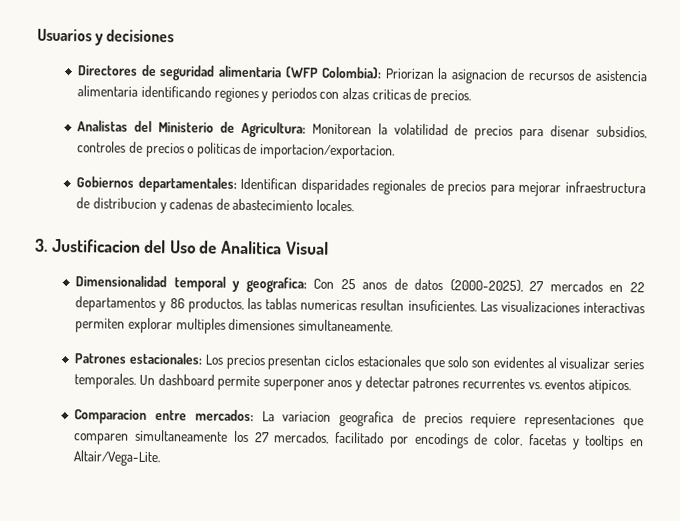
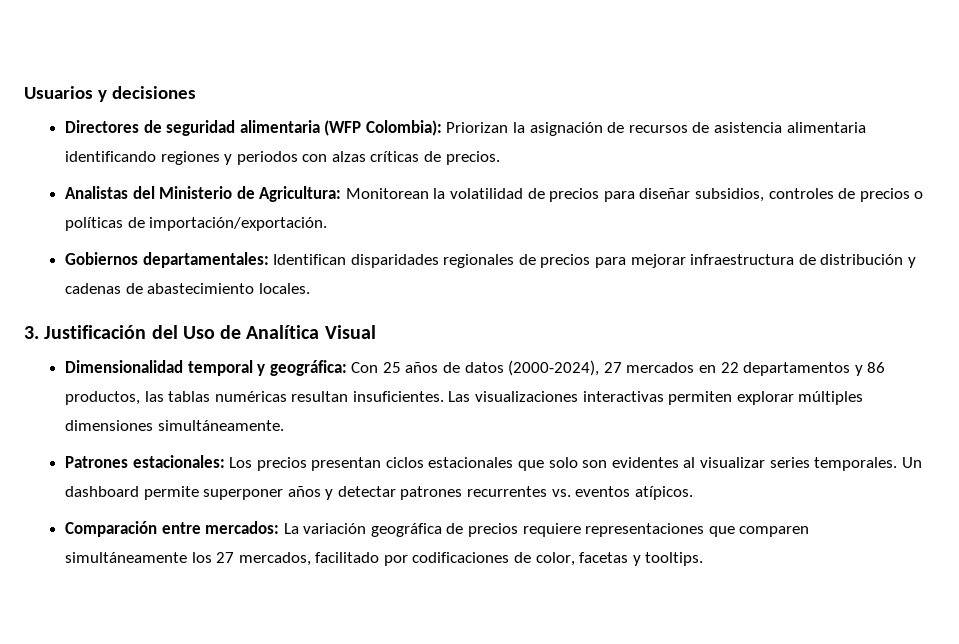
[450,69,508,84] asignacion -> [529,122,603,136] asignación
[371,89,411,100] criticas -> [370,151,420,162] críticas
[550,125,591,137] disenar -> [639,188,691,199] diseñar
[196,142,396,160] politicas de importacion/exportacion. -> [64,217,328,231] políticas de importación/exportación.
[92,197,157,210] distribucion -> [820,254,904,265] distribución
[51,238,141,253] Justificacion -> [44,325,147,339] Justificación
[220,240,282,255] Analitica -> [246,325,320,339] Analítica
[245,276,307,293] geografica: -> [269,360,347,376] geográfica:
[362,282,388,290] anos -> [405,362,439,373] años
[449,279,523,292] (2000-2025), -> [508,360,600,376] (2000-2024),
[300,299,358,311] numericas -> [214,391,287,402] numéricas
[175,318,393,334] multiples dimensiones simultaneamente. -> [798,391,864,405] [64,420,284,431] múltiples dimensiones simultáneamente.
[327,379,353,388] anos -> [287,486,321,497] años
[588,379,632,395] [74,409,148,424] atipicos. // Comparacion -> [634,486,693,500] [64,521,157,537] atípicos. // Comparación
[282,411,395,427] variacion geografica -> [303,523,442,537] variación geográfica
[135,429,229,442] simultaneamente -> [64,552,187,563] simultáneamente
[414,432,469,449] encodings -> [412,552,510,563] codificaciones
[585,434,645,451] [73,450,161,467] tooltips en Altair/Vega-Lite. -> [645,552,704,566] tooltips.

